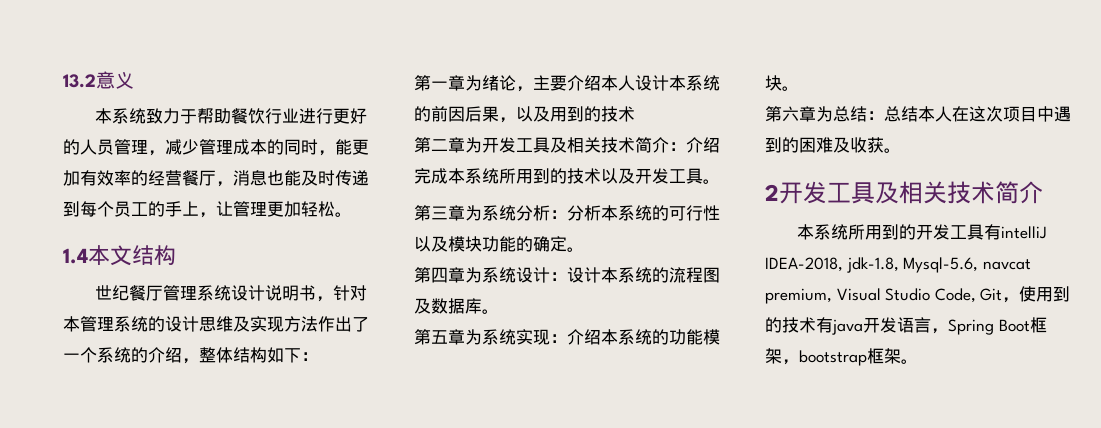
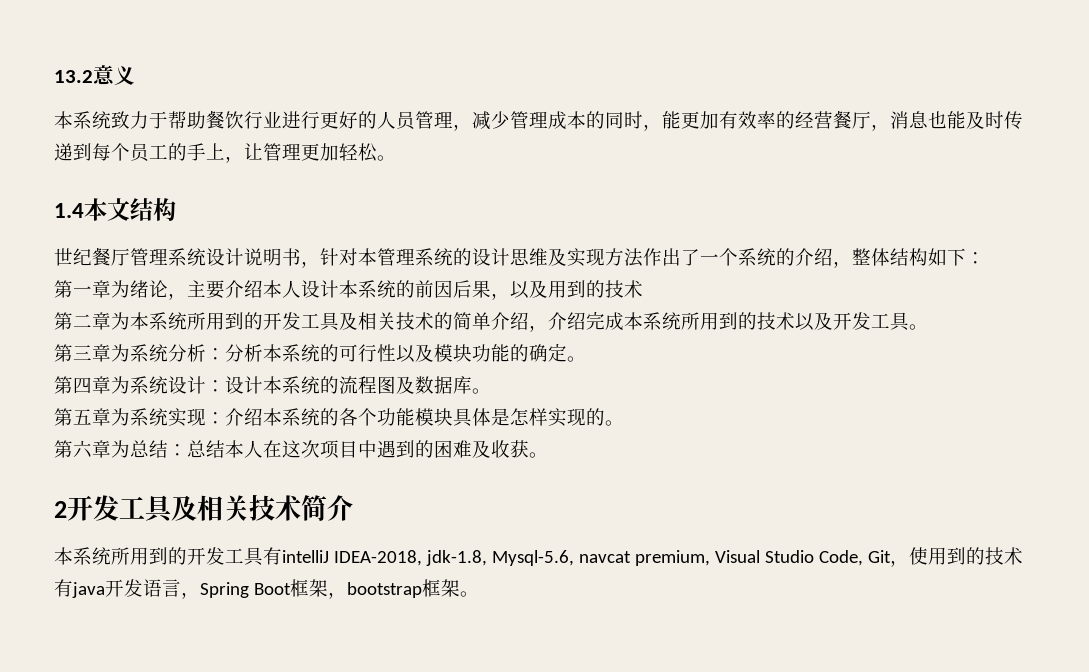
[482,137,686,153] 开发工具及相关技术简介： -> [130,312,548,332] 本系统所用到的开发工具及相关技术的简单介绍，
(669, 337) none -> [339,408,377,426] 各个
(782, 83) none -> [453,408,605,427] 具体是怎样实现的

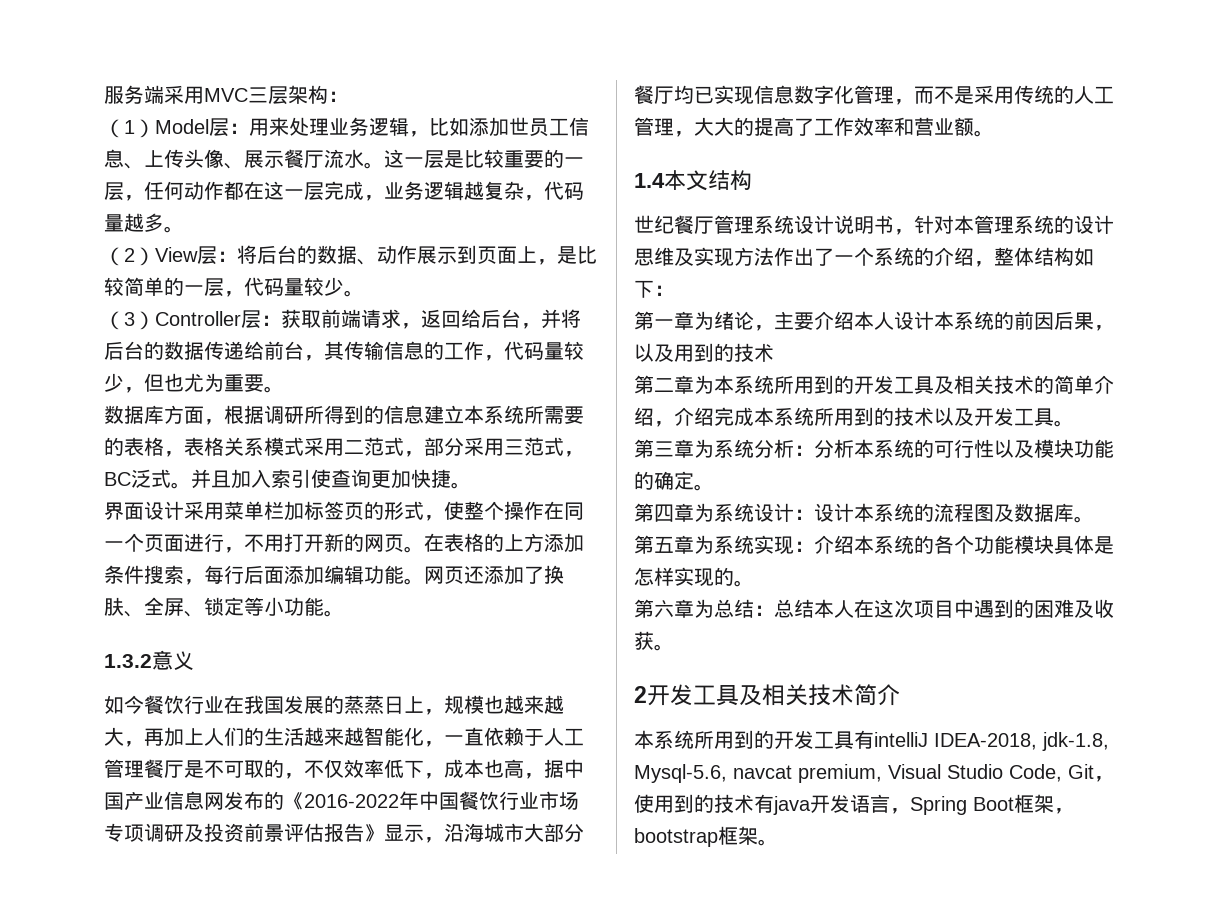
[54,65,135,85] [54,110,1023,131] [54,143,377,163] 13.2意义 // 本系统致力于帮助餐饮行业进行更好的人员管理，减少管理成本的同时，能更加有效率的经营餐厅，消息也能及时传递到每个员工的手上，让管理更加轻松 -> [104,85,348,105] [104,117,589,138] [104,149,584,169] [104,181,584,201] [104,213,184,233] [104,245,597,266] [104,277,364,297] [104,309,581,330] [104,341,584,361] [104,373,284,393] [104,405,584,425] [104,437,584,457] [104,469,471,489] [104,501,584,521] [104,533,584,553] [104,565,564,585] [104,597,344,617] [104,650,194,670] [104,695,564,715] [104,727,584,747] [104,759,584,779] [104,791,579,810] [104,823,584,843] [634,85,1114,105] [634,117,974,137] 服务端采用MVC三层架构： // （1）Model层：用来处理业务逻辑，比如添加世员工信息、上传头像、展示餐厅流水。这一层是比较重要的一层，任何动作都在这一层完成，业务逻辑越复杂，代码量越多。 // （2）View层：将后台的数据、动作展示到页面上，是比较简单的一层，代码量较少。 // （3）Controller层：获取前端请求，返回给后台，并将后台的数据传递给前台，其传输信息的工作，代码量较少，但也尤为重要。 // 数据库方面，根据调研所得到的信息建立本系统所需要的表格，表格关系模式采用二范式，部分采用三范式，BC泛式。并且加入索引使查询更加快捷。 // 界面设计采用菜单栏加标签页的形式，使整个操作在同一个页面进行，不用打开新的网页。在表格的上方添加条件搜索，每行后面添加编辑功能。网页还添加了换肤、全屏、锁定等小功能。 // 1.3.2意义 // 如今餐饮行业在我国发展的蒸蒸日上，规模也越来越大，再加上人们的生活越来越智能化，一直依赖于人工管理餐厅是不可取的，不仅效率低下，成本也高，据中国产业信息网发布的《2016-2022年中国餐饮行业市场专项调研及投资前景评估报告》显示，沿海城市大部分餐厅均已实现信息数字化管理，而不是采用传统的人工管理，大大的提高了工作效率和营业额

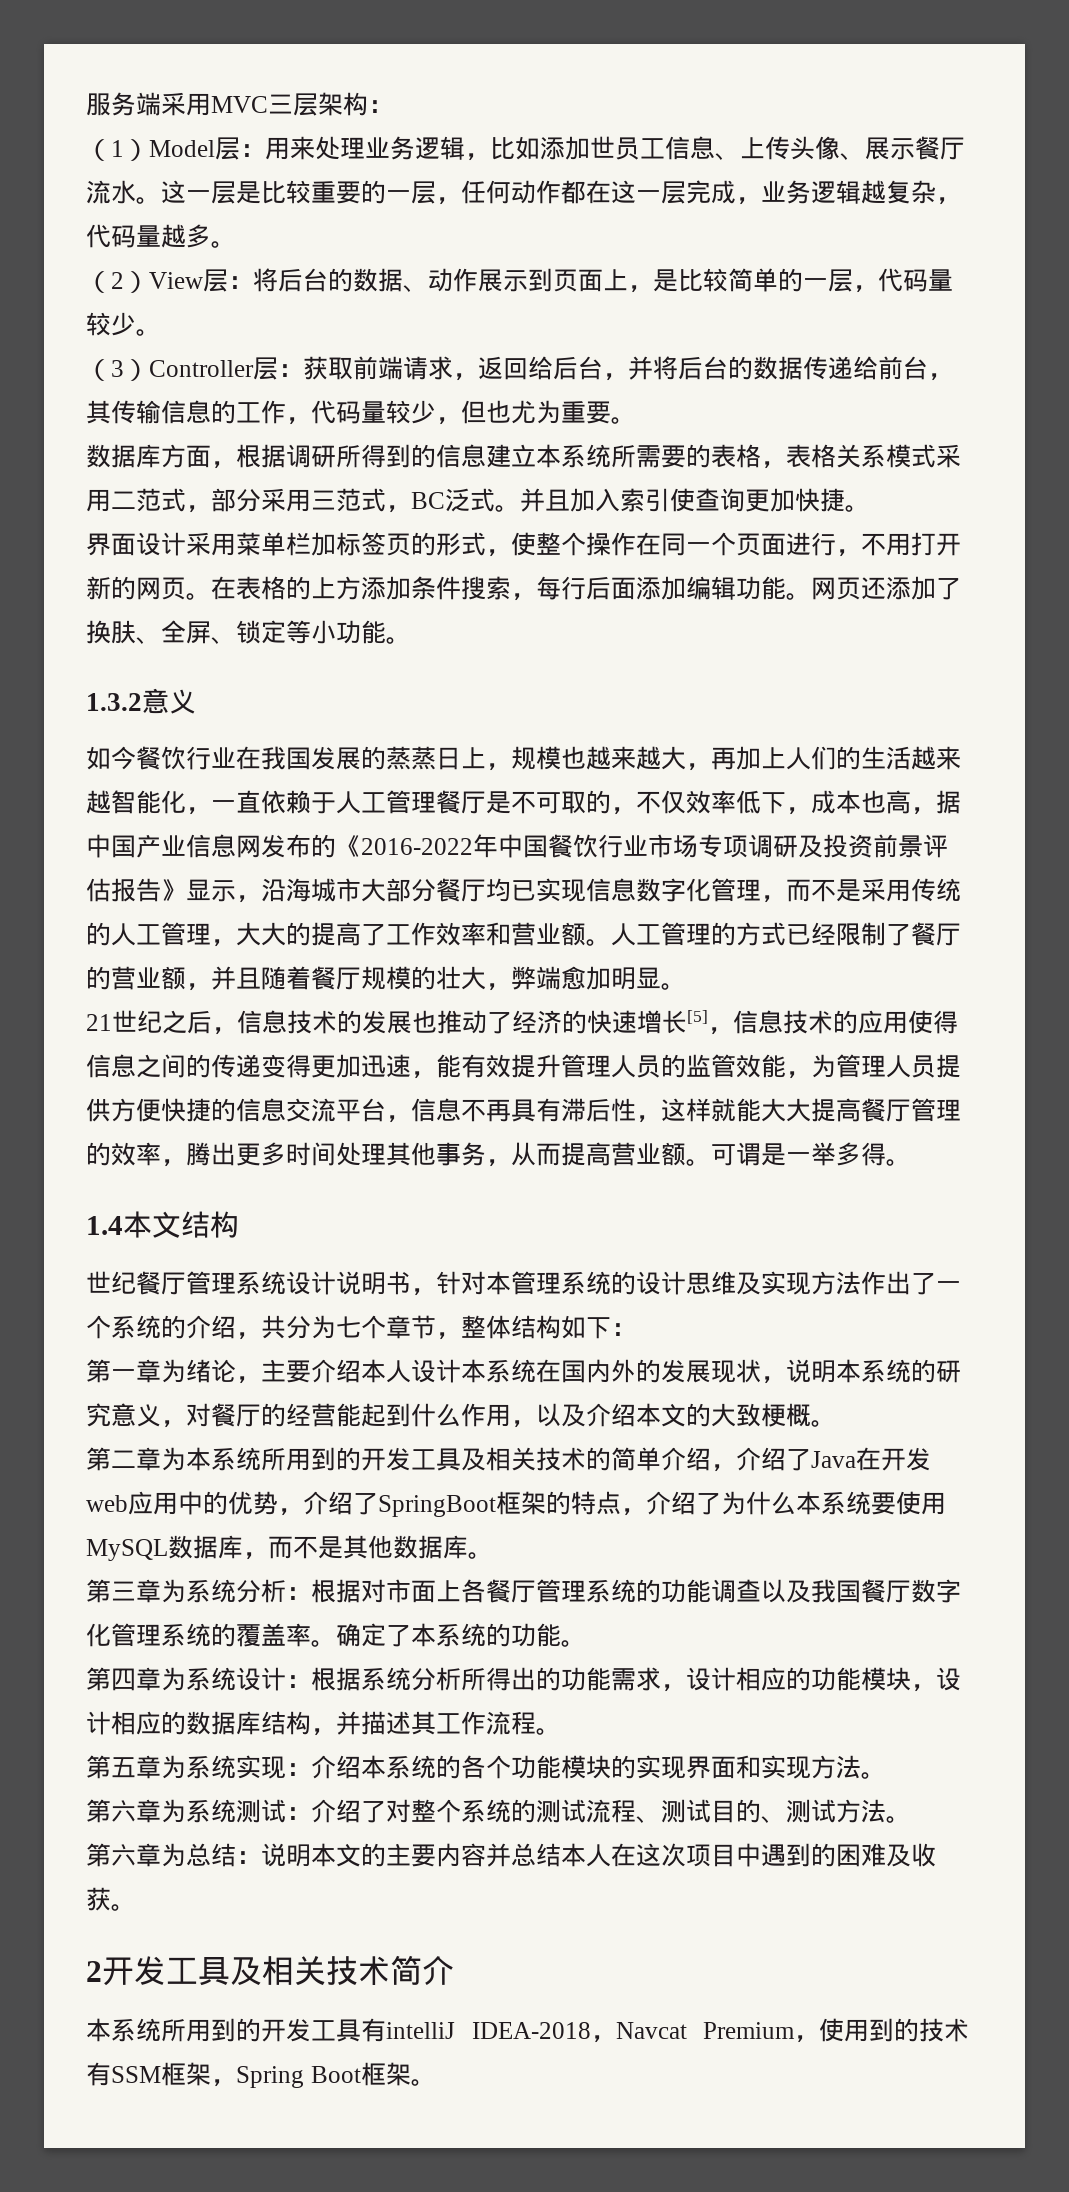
(994, 133) none -> [611,922,961,946] [86,966,686,991] [86,1010,708,1035] [708,1010,958,1035] [86,1054,961,1079] [86,1098,961,1123] [86,1142,911,1167] 人工管理的方式已经限制了餐厅的营业额，并且随着餐厅规模的壮大，弊端愈加明显。 // 21世纪之后，信息技术的发展也推动了经济的快速增长[5]，信息技术的应用使得信息之间的传递变得更加迅速，能有效提升管理人员的监管效能，为管理人员提供方便快捷的信息交流平台，信息不再具有滞后性，这样就能大大提高餐厅管理的效率，腾出更多时间处理其他事务，从而提高营业额。可谓是一举多得。
(994, 264) none -> [261,1315,461,1340] 共分为七个章节，
[994,311,1114,331] [634,343,774,362] 的前因后果，以及用到的技术 -> [536,1359,961,1384] [86,1403,836,1428] 在国内外的发展现状，说明本系统的研究意义，对餐厅的经营能起到什么作用，以及介绍本文的大致梗概。
[714,407,1054,426] 完成本系统所用到的技术以及开发工具 -> [786,1447,931,1471] [86,1491,946,1517] [86,1535,468,1561] 了Java在开发web应用中的优势，介绍了SpringBoot框架的特点，介绍了为什么本系统要使用MySQL数据库，而不是其他数据库
[814,439,1114,458] [634,471,694,490] 分析本系统的可行性以及模块功能的确定 -> [311,1579,961,1603] [86,1623,561,1647] 根据对市面上各餐厅管理系统的功能调查以及我国餐厅数字化管理系统的覆盖率。确定了本系统的功能
[814,503,1074,522] 设计本系统的流程图及数据库 -> [311,1667,961,1692] [86,1711,536,1736] 根据系统分析所得出的功能需求，设计相应的功能模块，设计相应的数据库结构，并描述其工作流程
[1054,535,1114,554] [634,567,734,587] 具体是怎样实现的 -> [611,1755,886,1779] [86,1799,886,1823] 的实现界面和实现方法。 // 第六章为系统测试：介绍了对整个系统的测试流程、测试目的、测试方法
(774, 610) none -> [261,1843,511,1867] 说明本文的主要内容并
[934,732,1109,751] [634,764,1094,783] IDEA-2018, jdk-1.8, Mysql-5.6, navcat premium, Visual Studio Code, Git -> [471,2022,795,2043] IDEA-2018，Navcat Premium
[773,794,890,815] java开发语言 -> [111,2062,211,2086] SSM框架
[1054,808,1074,814] [634,826,758,847] ，bootstrap框架 -> (411, 2074) none

